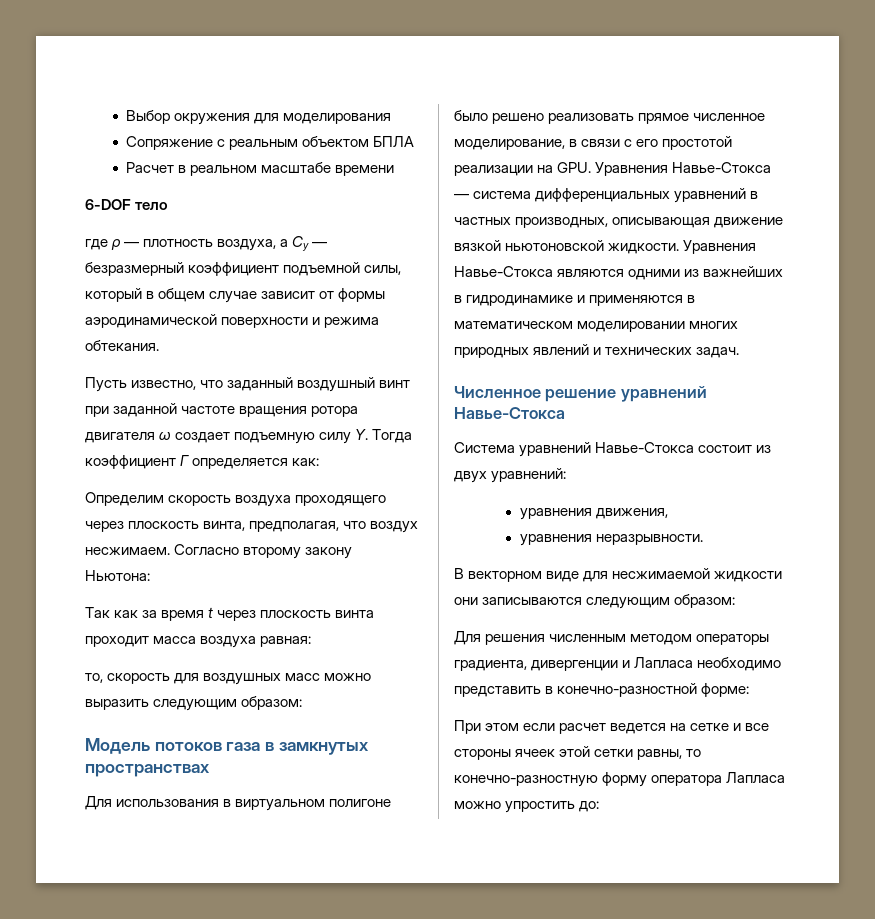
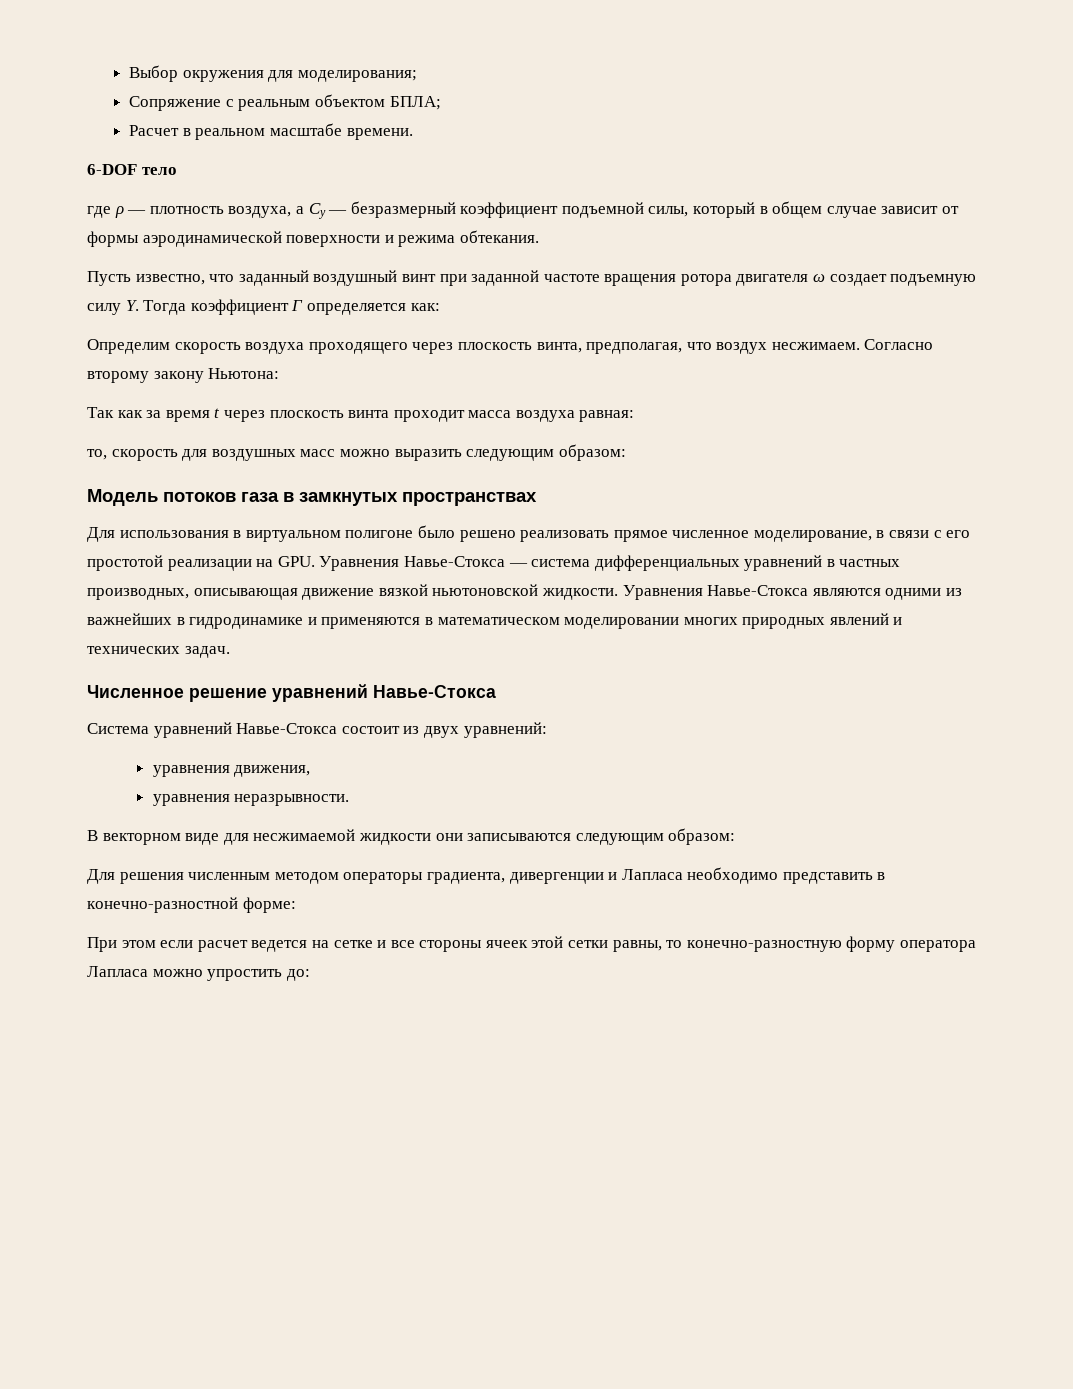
[283,113,392,124] моделирования -> [297,70,417,82] моделирования;
[373,136,415,147] БПЛА -> [389,96,441,110] БПЛА;
[335,165,395,176] времени -> [346,128,413,140] времени.

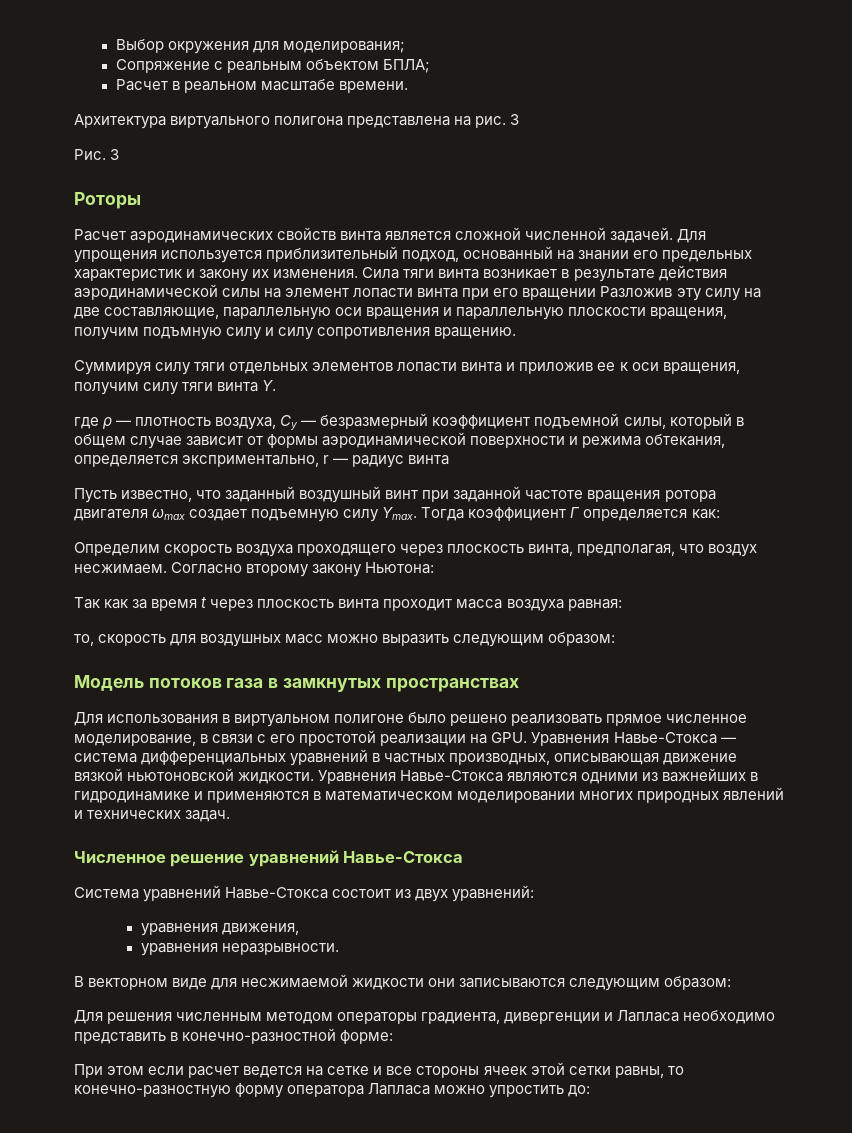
[87,164,177,175] 6-DOF тело -> [74,114,520,129] [74,149,120,160] [74,192,141,209] [74,227,707,243] [74,246,753,263] [74,265,727,282] [74,284,761,301] [74,307,728,320] [74,327,517,340] [74,360,740,375] [74,380,277,395] Архитектура виртуального полигона представлена на рис. 3 // Рис. 3 // Роторы // Расчет аэродинамических свойств винта является сложной численной задачей. Для упрощения используется приблизительный подход, основанный на знании его предельных характеристик и закону их изменения. Сила тяги винта возникает в результате действия аэродинамической силы на элемент лопасти винта при его вращении Разложив эту силу на две составляющие, параллельную оси вращения и параллельную плоскости вращения, получим подъмную силу и силу сопротивления вращению. // Суммируя силу тяги отдельных элементов лопасти винта и приложив ее к оси вращения, получим силу тяги винта Y.
[295,206,304,214] а -> (277, 423) none
[459,230,539,243] обтекания. -> [645,434,726,448] [74,455,450,468] обтекания, определяется эксприментально, r — радиус винта
[813,274,826,282] ω -> [152,509,186,520] ωmax
[125,300,139,311] Y. -> [382,507,418,520] Ymax.

